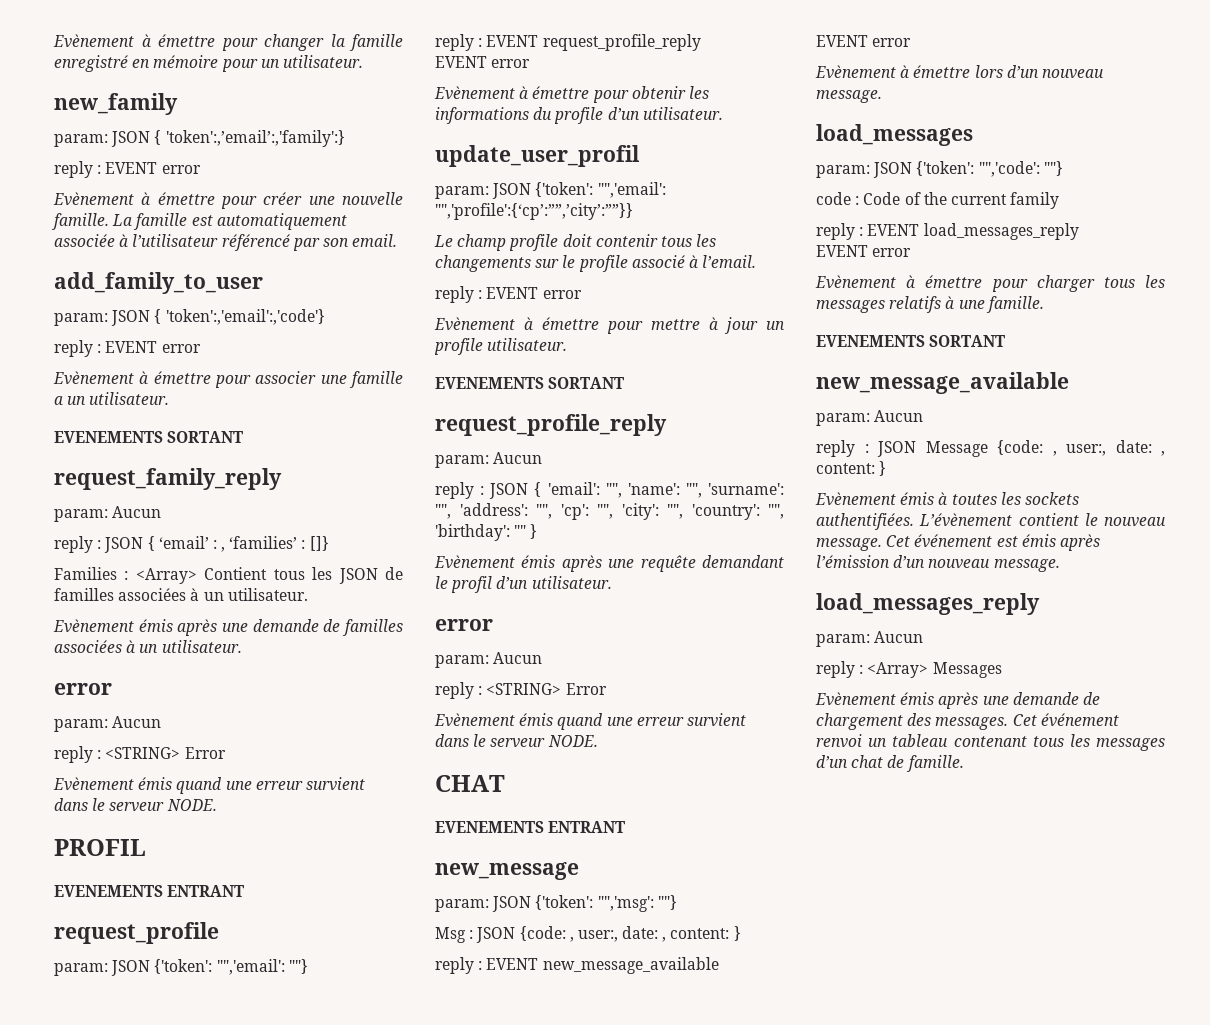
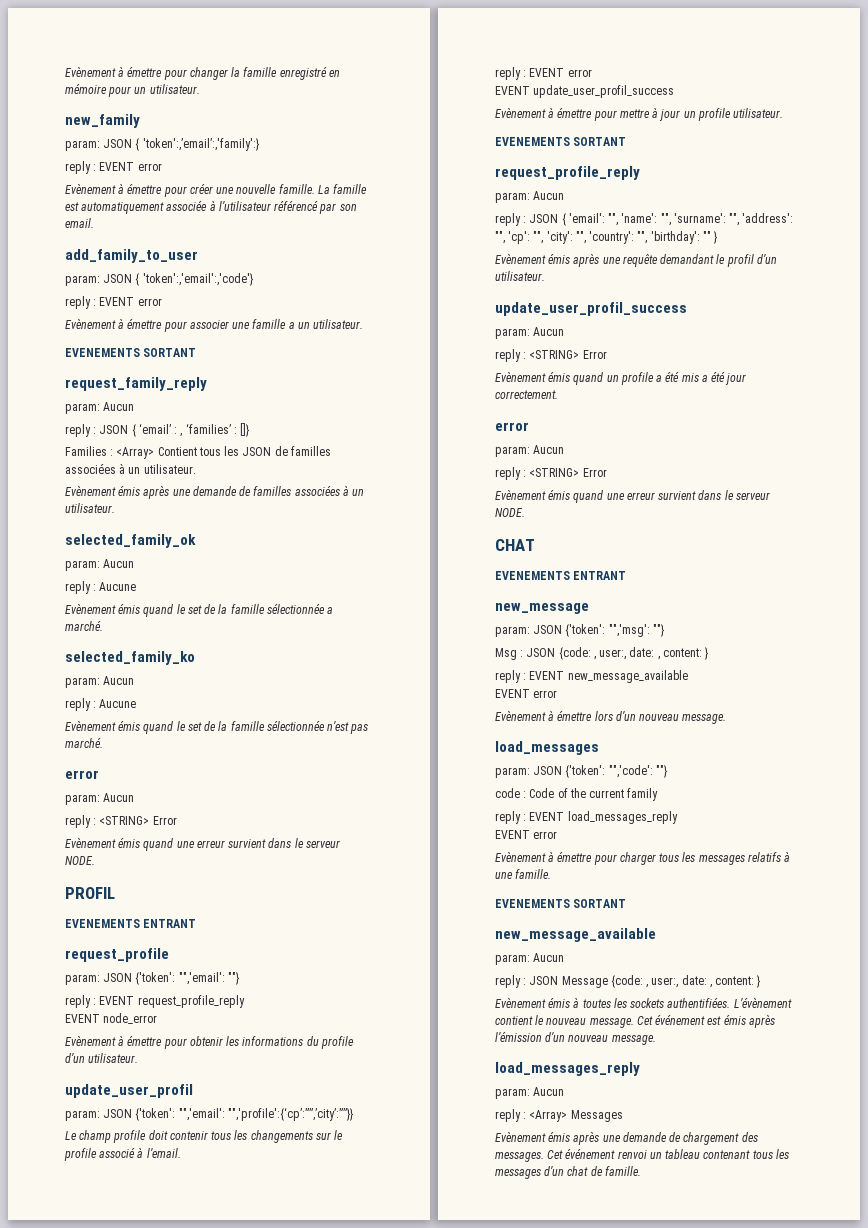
(242, 646) none -> [65,534,196,548] [65,559,135,571] [65,581,137,594] [65,603,334,617] [65,620,103,631] [65,651,195,665] [65,676,135,688] [65,698,137,711] [65,720,369,734] [65,737,103,748] // selected_family_ok // param: Aucun // reply : Aucune // Evènement émis quand le set de la famille sélectionnée a marché. // selected_family_ko // param: Aucun // reply : Aucune // Evènement émis quand le set de la famille sélectionnée n’est pas marché.
[491,59,531,68] error -> [103,1013,158,1024] node_error
(582, 294) none -> [495,85,675,98] // EVENT update_user_profil_success
(612, 582) none -> [495,302,687,316] [495,327,565,339] [495,349,607,362] [495,371,747,385] [495,390,558,399] // update_user_profil_success // param: Aucun // reply : <STRING> Error // Evènement émis quand un profile a été mis a été jour correctement.

